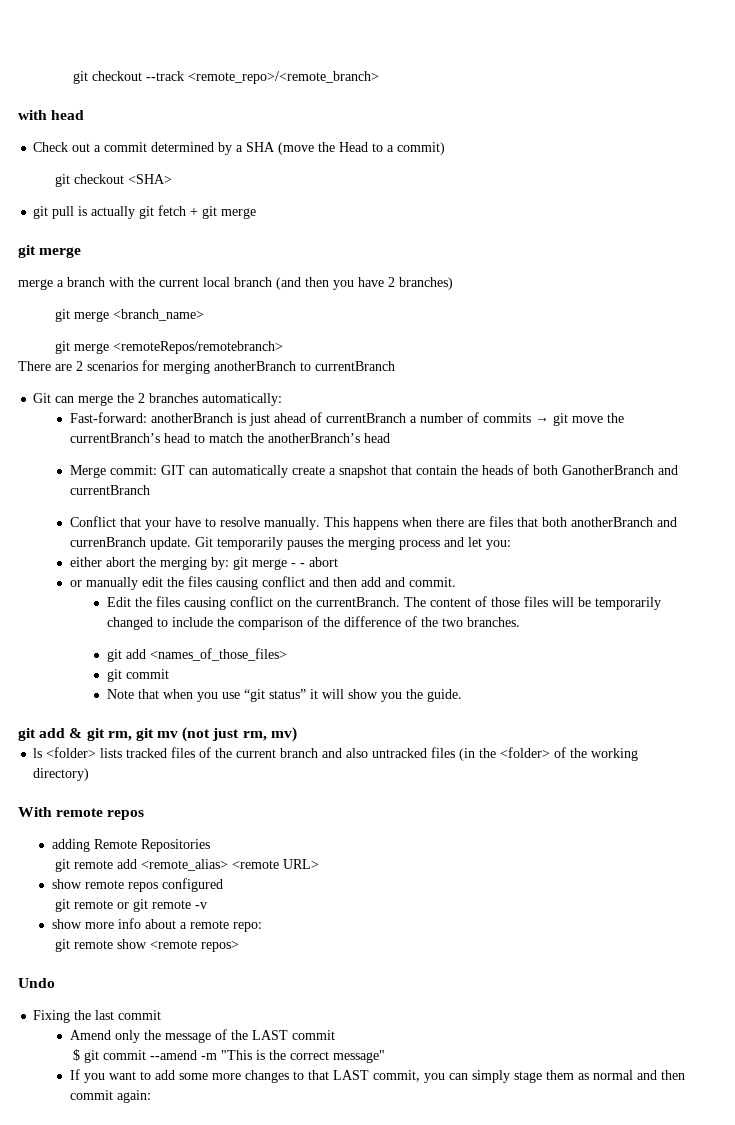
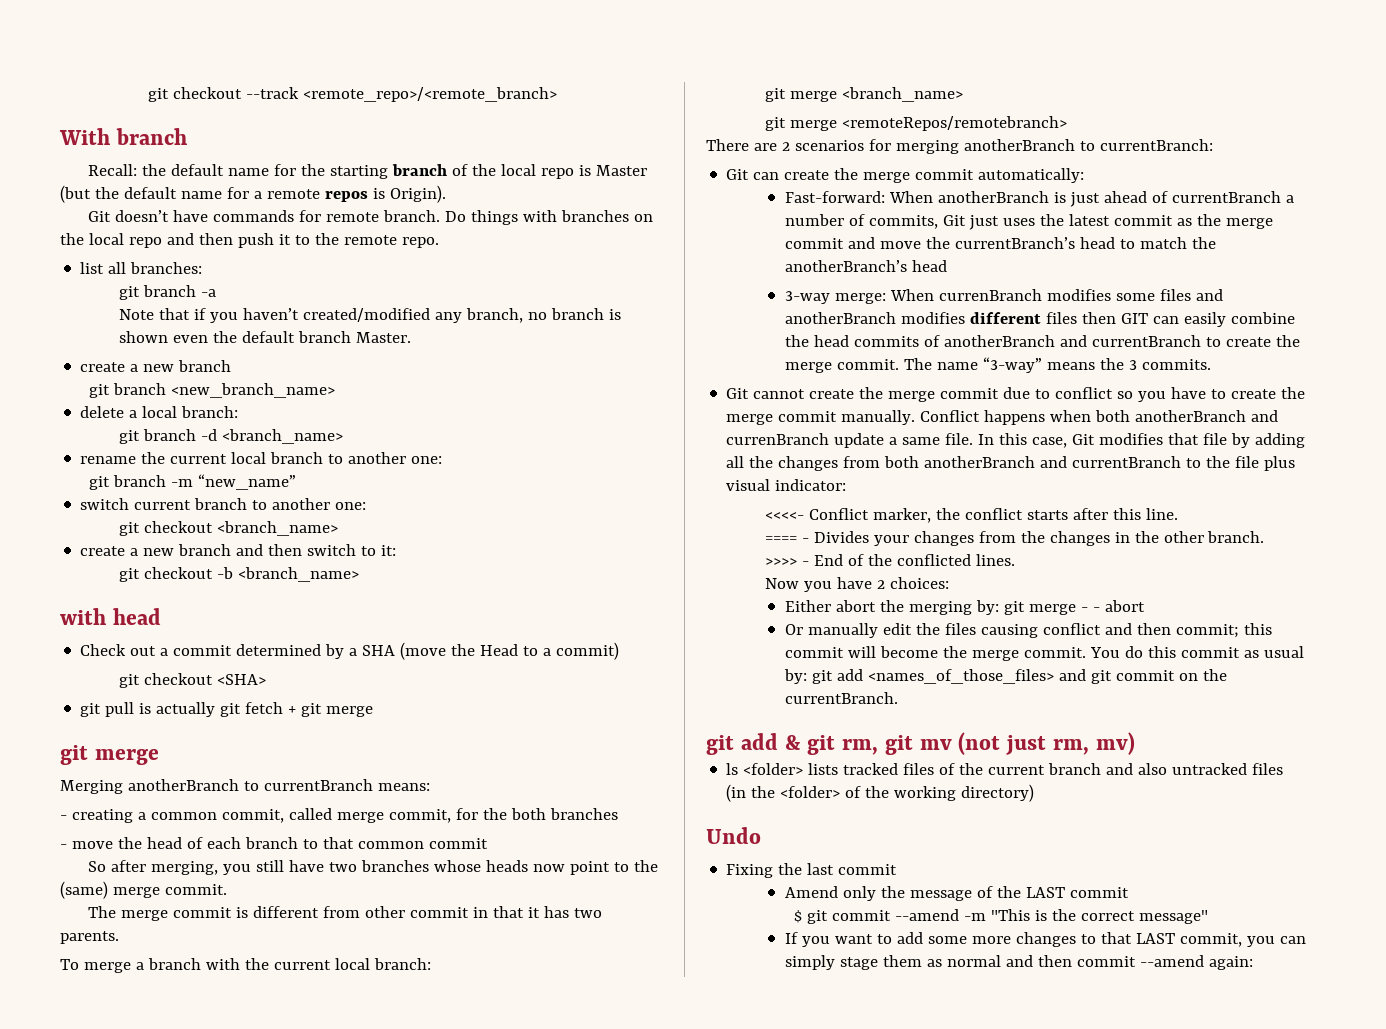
(379, 77) none -> [59,128,187,145] [88,164,648,179] [60,185,446,203] [88,210,654,225] [60,233,439,248] [80,262,203,274] [118,285,216,300] [118,308,621,323] [118,331,411,343] [80,360,232,372] [89,383,336,398] [80,406,239,418] [118,429,343,444] [80,452,443,464] [89,474,297,490] [80,498,367,510] [118,521,338,536] [80,544,397,556] [118,567,359,582] // With branch // Recall: the default name for the starting branch of the local repo is Master (but the default name for a remote repos is Origin). // Git doesn’t have commands for remote branch. Do things with branches on the local repo and then push it to the remote repo. // list all branches: // git branch -a // Note that if you haven’t created/modified any branch, no branch is shown even the default branch Master. // create a new branch // git branch <new_branch_name> // delete a local branch: // git branch -d <branch_name> // rename the current local branch to another one: // git branch -m “new_name” // switch current branch to another one: // git checkout <branch_name> // create a new branch and then switch to it: // git checkout -b <branch_name>
(82, 252) none -> [60,779,430,794] [60,808,618,823] [60,837,488,849] [88,860,659,875] [60,881,227,899] [88,906,603,921] [60,931,119,944] [60,959,79,970] Merging anotherBranch to currentBranch means: // - creating a common commit, called merge commit, for the both branches // - move the head of each branch to that common commit // So after merging, you still have two branches whose heads now point to the (same) merge commit. // The merge commit is different from other commit in that it has two parents. // To
[234,277,453,290] branch (and then you have 2 branches) -> [373,958,431,970] branch:
[315,361,395,371] currentBranch -> [1099,139,1213,151] currentBranch:
[78,393,199,406] merge the 2 branches -> [784,168,975,183] create the merge commit
(148, 417) none -> [888,191,933,203] When
[483,413,569,426] commits → git -> [868,214,1273,230] [784,237,875,249] commits, Git just uses the latest commit as the merge commit and
[70,464,679,478] [70,485,151,495] [70,516,678,530] [70,537,512,550] [70,557,103,567] Merge commit: GIT can automatically create a snapshot that contain the heads of both GanotherBranch and currentBranch // Conflict that your have to resolve manually. This happens when there are files that both anotherBranch and currenBranch update. Git temporarily pauses the merging process and let you: // either -> [784,289,1223,304] [784,312,1295,327] [784,335,1300,347] [784,357,1211,373] [726,387,1306,402] [726,410,1279,425] [726,433,1306,448] [726,456,1296,471] [726,479,847,491] [764,508,1178,523] [764,531,1265,546] [764,554,1015,566] [764,577,949,592] [784,600,831,612] 3-way merge: When currenBranch modifies some files and anotherBranch modifies different files then GIT can easily combine the head commits of anotherBranch and currentBranch to create the merge commit. The name “3-way” means the 3 commits. // Git cannot create the merge commit due to conflict so you have to create the merge commit manually. Conflict happens when both anotherBranch and currenBranch update a same file. In this case, Git modifies that file by adding all the changes from both anotherBranch and currentBranch to the file plus visual indicator: // <<<<- Conflict marker, the conflict starts after this line. // ==== - Divides your changes from the changes in the other branch. // >>>> - End of the conflicted lines. // Now you have 2 choices: // Either
[70,580,83,587] or -> [784,624,803,635] Or
[361,577,457,587] [106,596,661,610] [106,616,520,630] [106,648,287,662] [106,669,169,682] [106,689,462,702] add and commit. // Edit the files causing conflict on the currentBranch. The content of those files will be temporarily changed to include the comparison of the difference of the two branches. // git add <names_of_those_files> // git commit // Note that when you use “git status” it will show you the guide. -> [1175,623,1272,638] [784,646,1304,661] [783,669,1227,684] [784,692,898,704] commit; this commit will become the merge commit. You do this commit as usual by: git add <names_of_those_files> and git commit on the currentBranch.
[18,807,145,820] [51,839,210,852] [54,859,319,872] [51,878,223,892] [54,899,207,912] [51,918,262,932] [54,939,239,952] // With remote repos // adding Remote Repositories // git remote add <remote_alias> <remote URL> // show remote repos configured // git remote or git remote -v // show more info about a remote repo: // git remote show <remote repos> -> (1035, 793) none
(114, 1095) none -> [1139,955,1204,967] --amend

